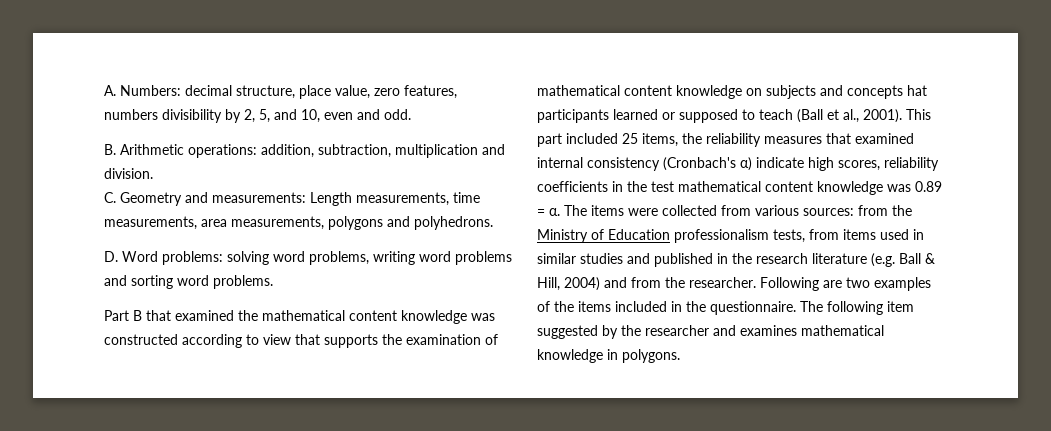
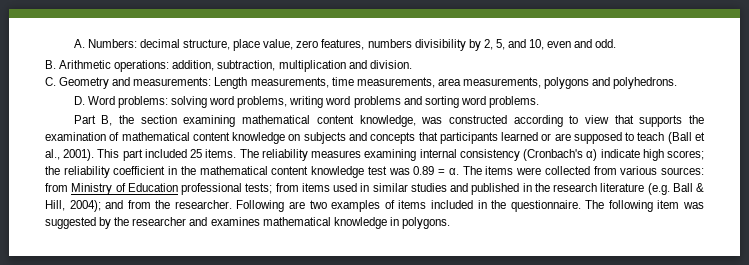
[133,310,467,324] B that examined the mathematical content knowledge -> [101,115,416,127] B, the section examining mathematical content knowledge,
[907,85,927,96] hat -> [418,132,438,141] that
(675, 116) none -> [554,133,571,141] are
[642,133,914,147] items, the reliability measures that examined -> [205,149,417,161] items. The reliability measures examining
[838,157,939,171] [537,181,883,195] scores, reliability coefficients in the test mathematical content knowledge -> [667,150,704,160] [45,166,387,178] scores; the reliability coefficient in the mathematical content knowledge test
[892,205,912,216] the -> (68, 187) none
[674,229,805,243] professionalism tests, -> [181,183,273,195] professional tests;
[564,277,600,291] 2004) -> [69,200,101,212] 2004);
[554,301,574,312] the -> (395, 204) none
(914, 306) none -> [682,202,704,209] was

